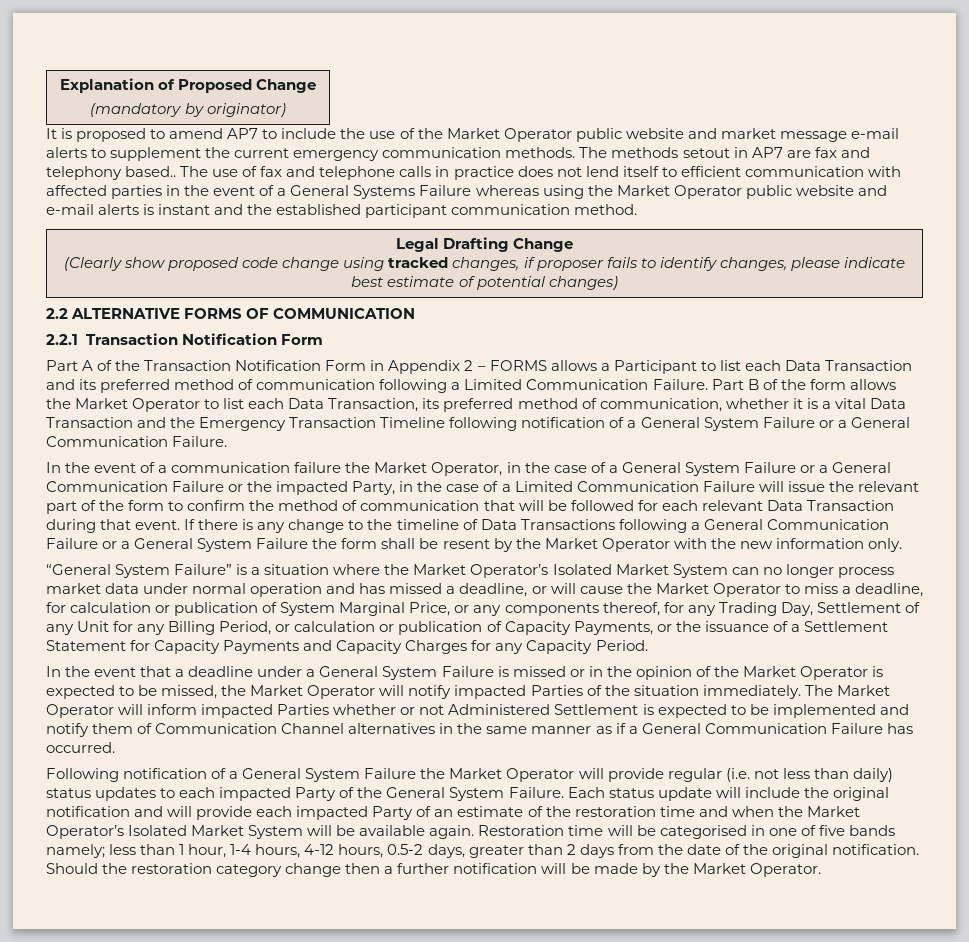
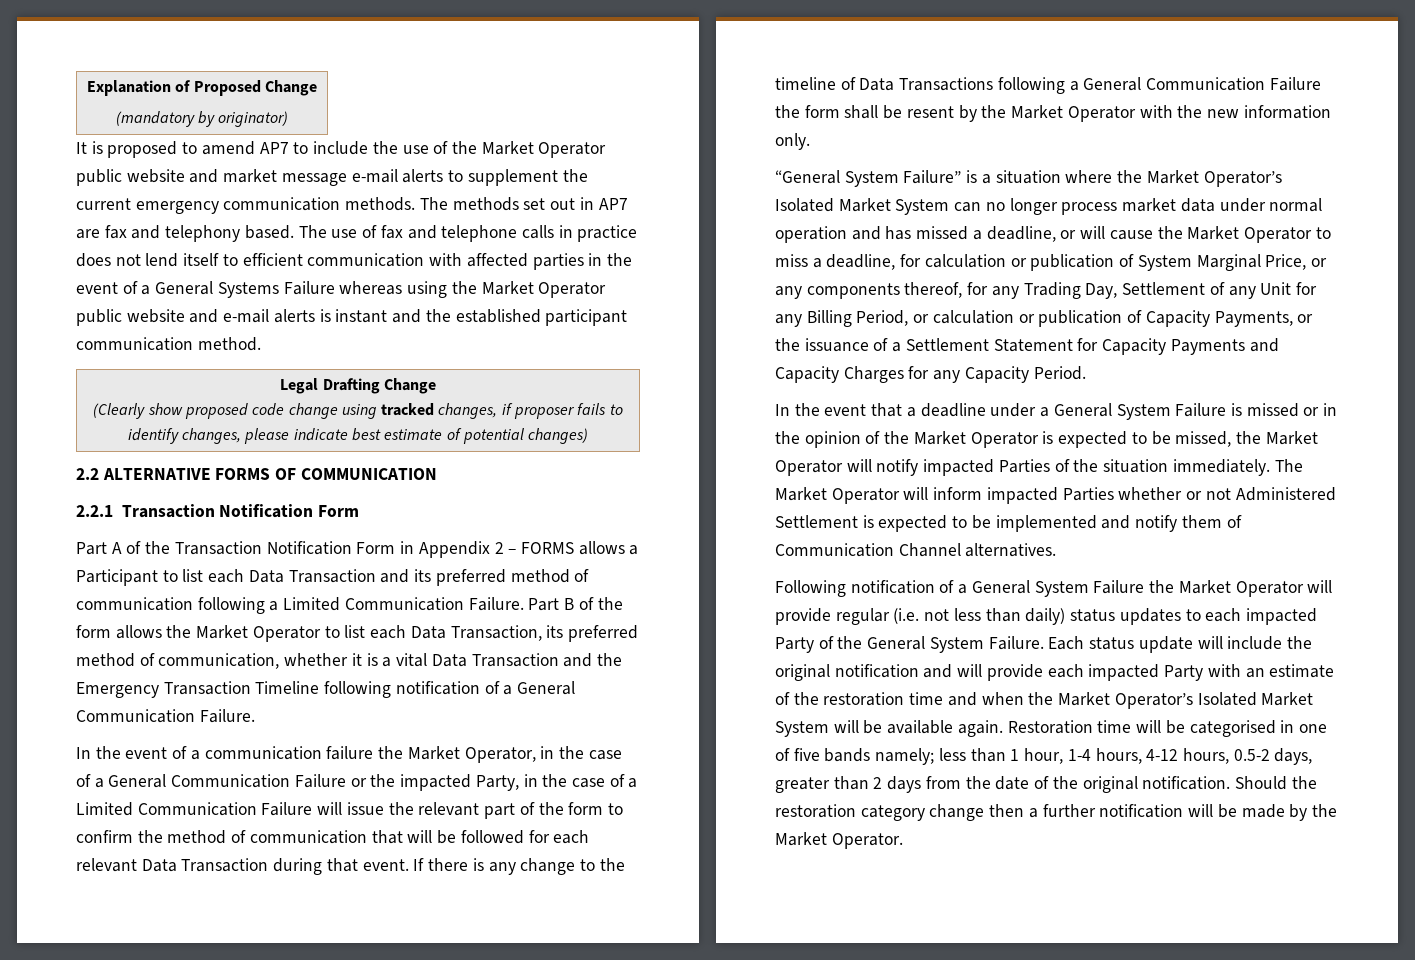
[682,148,730,158] setout -> [523,198,576,210] set out
[125,166,177,177] based.. -> [244,225,294,239] based.
[703,417,910,431] System Failure or a General -> (576, 688) none
[684,462,891,476] System Failure or a General -> (167, 781) none
[102,538,309,552] or a General System Failure -> (1321, 84) none
[348,723,913,734] [46,742,115,753] alternatives in the same manner as if a General Communication Failure has occurred. -> [965,543,1057,557] alternatives.
[416,806,432,817] of -> [1207,664,1241,677] with

